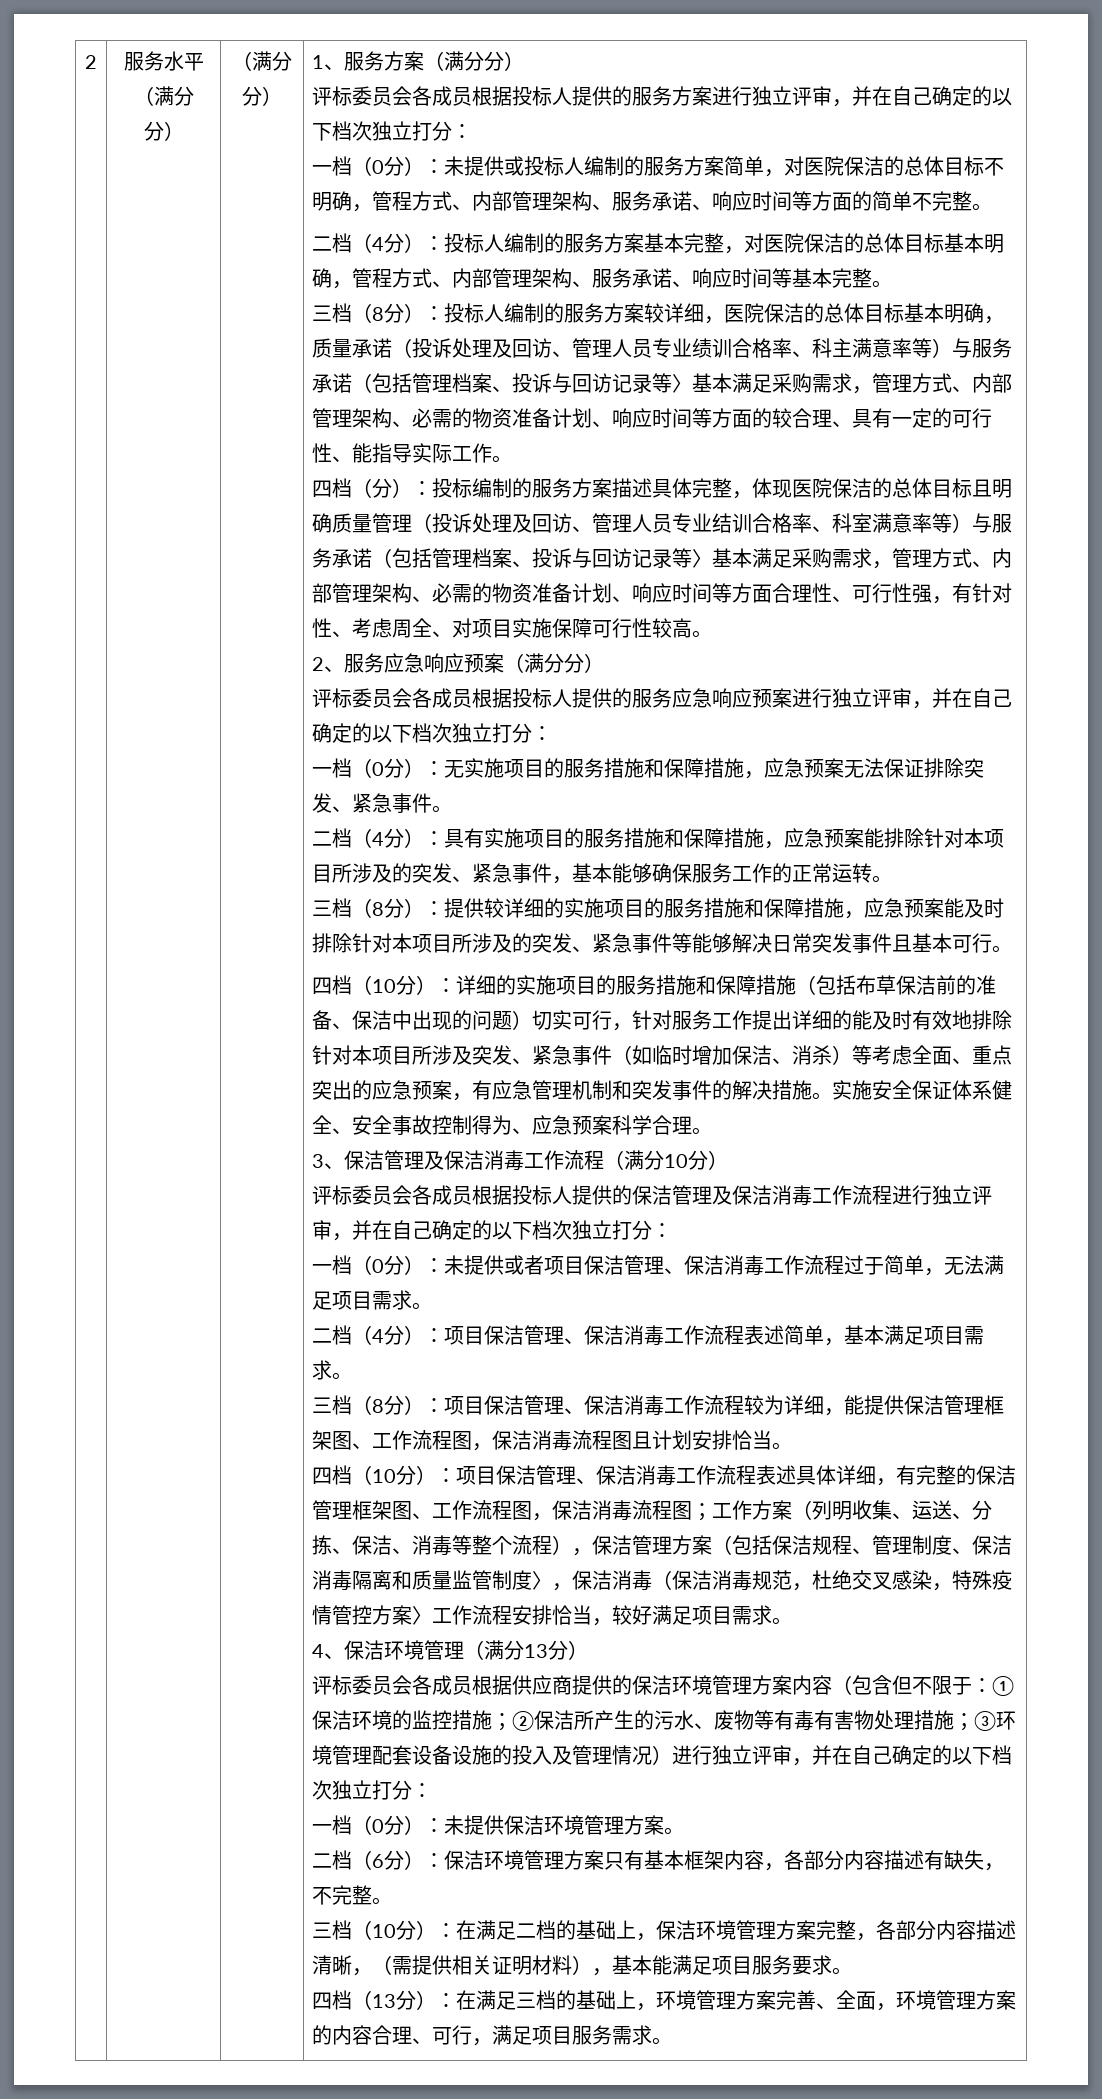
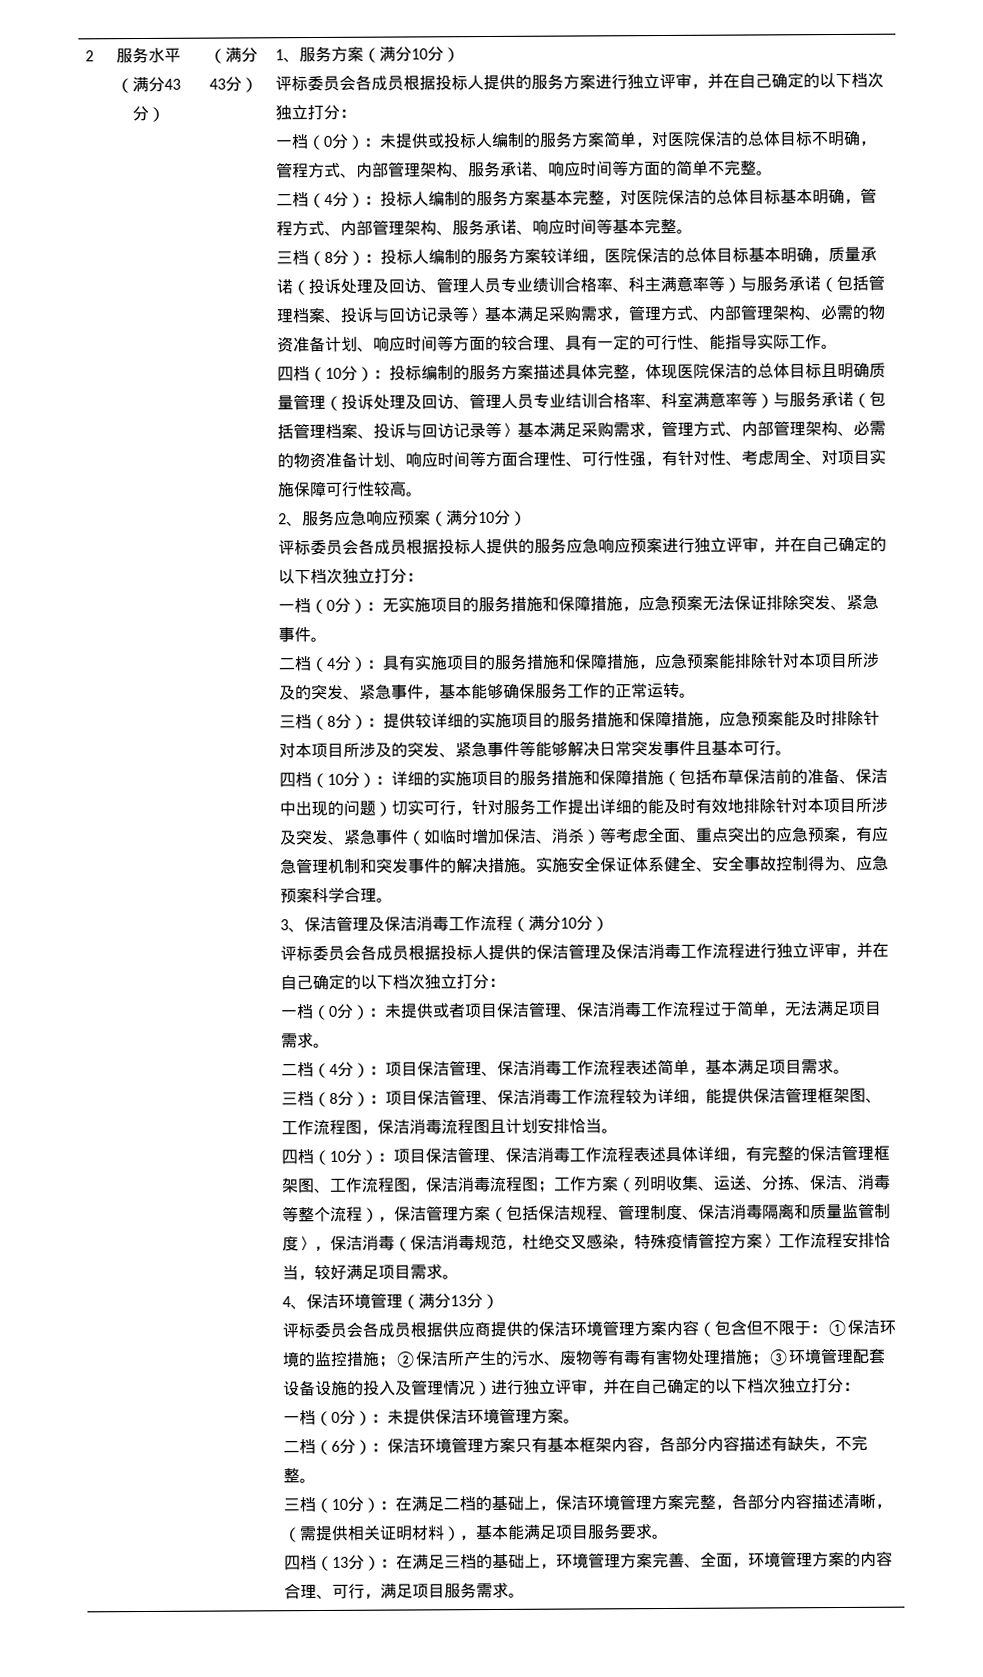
(194, 96) none -> [164,78,181,90] 43
(292, 61) none -> [209,78,226,90] 43
(485, 61) none -> [411,48,429,60] 10
(373, 488) none -> [325,367,343,379] 10
(565, 663) none -> [478,511,496,524] 10

